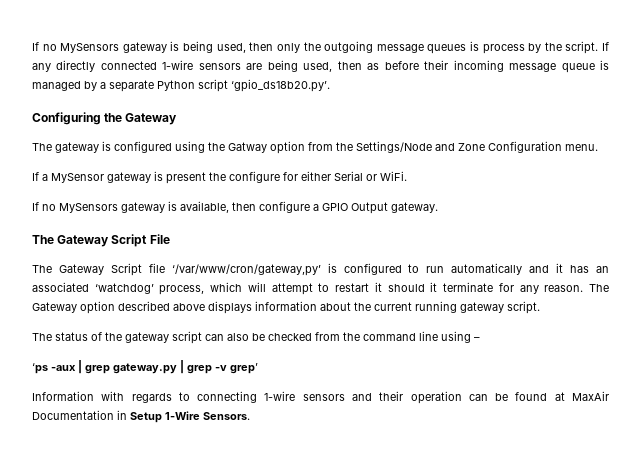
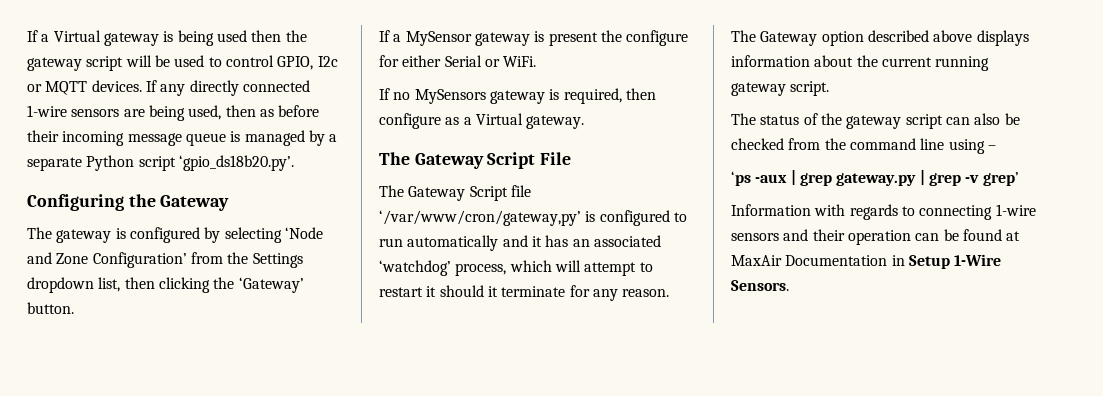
[32,42,120,53] If no MySensors -> [27,30,101,42] If a Virtual
[216,41,599,54] used, then only the outgoing message queues is process by the script. -> [216,30,307,42] [27,55,338,71] [27,80,142,95] used then the gateway script will be used to control GPIO, I2c or MQTT devices.
[175,141,598,154] using the Gatway option from the Settings/Node and Zone Configuration menu. -> [204,227,323,243] [27,252,303,268] [27,277,304,293] [27,302,74,314] by selecting ‘Node and Zone Configuration’ from the Settings dropdown list, then clicking the ‘Gateway’ button.
[180,201,229,213] available, -> [563,88,622,104] required,
[313,202,388,214] a GPIO Output -> [445,113,523,125] as a Virtual

